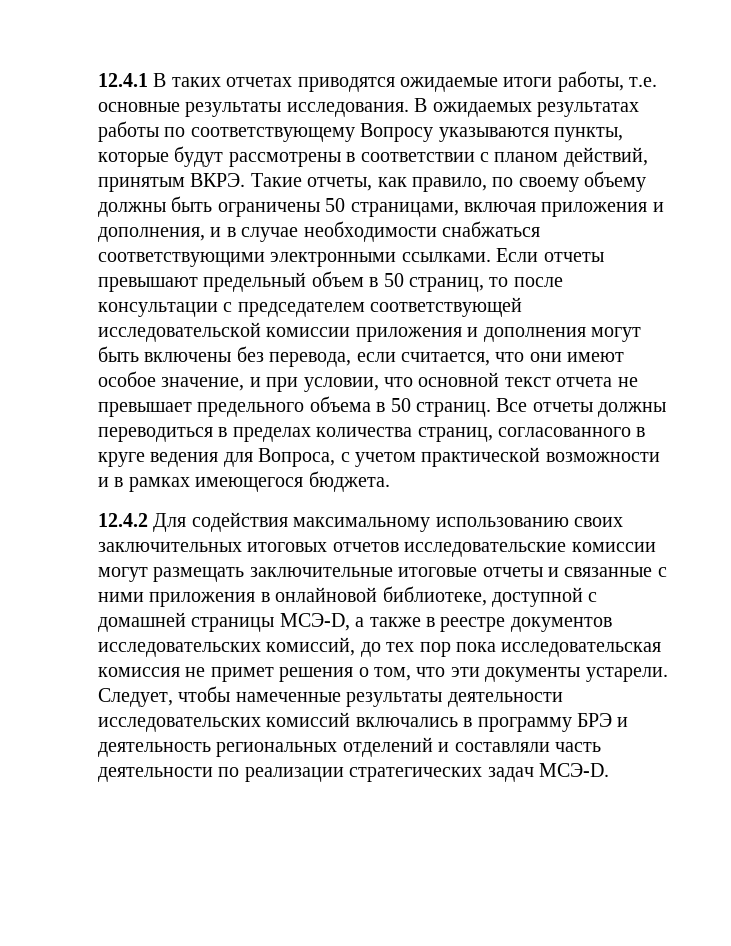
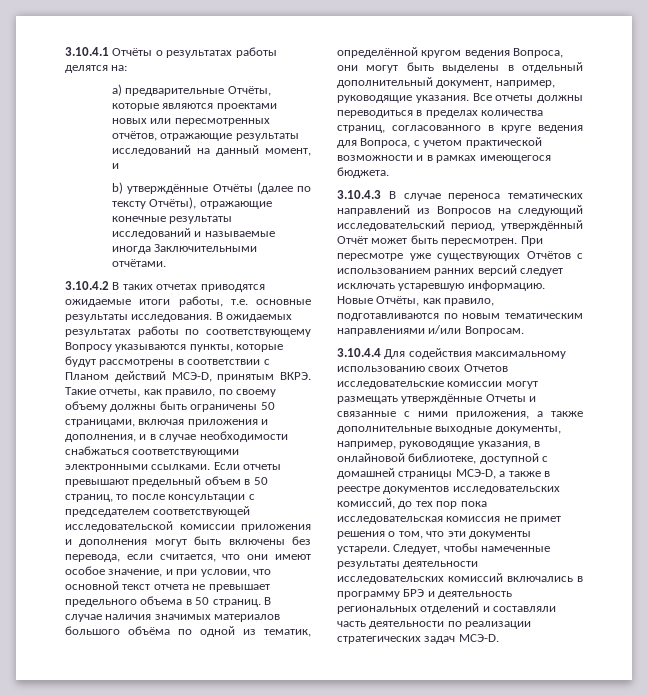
[98,73,148,87] 12.4.1 -> [65,47,277,58] [65,65,128,73] [112,84,271,96] [112,103,277,111] [112,118,270,126] [112,131,299,141] [112,145,311,156] [112,163,120,169] [112,182,311,194] [112,197,272,209] [112,216,233,224] [112,228,275,239] [112,244,258,254] [112,259,167,267] [65,281,109,290] 3.10.4.1 Отчёты о результатах работы делятся на: // a) предварительные Отчёты, которые являются проектами новых или пересмотренных отчётов, отражающие результаты исследований на данный момент, и // b) утверждённые Отчёты (далее по тексту Отчёты), отражающие конечные результаты исследований и называемые иногда Заключительными отчётами. // 3.10.4.2
[494,147,648,167] планом действий, -> [65,371,212,382] Планом действий МСЭ-D,
(491, 409) none -> [263,597,271,605] [65,614,281,622] [65,626,311,637] [337,47,564,58] [337,62,583,73] [337,77,555,88] [337,95,469,103] В случае наличия значимых материалов большого объёма по одной из тематик, определённой кругом ведения Вопроса, они могут быть выделены в отдельный дополнительный документ, например, руководящие указания.
[98,513,148,527] 12.4.2 -> [337,190,583,201] [337,205,583,216] [337,220,583,231] [337,235,543,246] [337,251,583,261] [337,265,564,276] [337,280,545,291] [337,296,495,306] [337,313,583,321] [337,325,524,336] [337,348,381,357] 3.10.4.3 В случае переноса тематических направлений из Вопросов на следующий исследовательский период, утверждённый Отчёт может быть пересмотрен. При пересмотре уже существующих Отчётов с использованием ранних версий следует исключать устаревшую информацию. Новые Отчёты, как правило, подготавливаются по новым тематическим направлениями и/или Вопросам. // 3.10.4.4
[98,542,399,552] заключительных итоговых отчетов -> [463,364,508,372] Отчетов
[249,567,543,577] заключительные итоговые отчеты -> [401,394,526,404] утверждённые Отчеты
[149,592,256,607] приложения -> [456,411,583,419] [337,426,561,434] [337,441,531,449] приложения, а также дополнительные выходные документы, например, руководящие указания,

